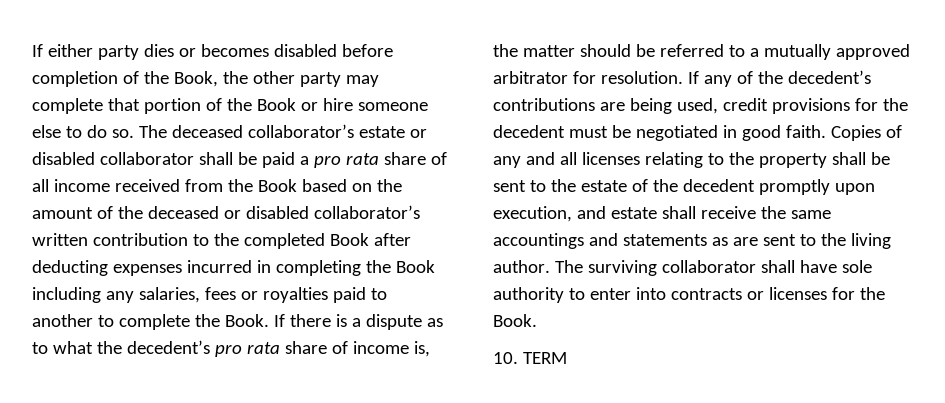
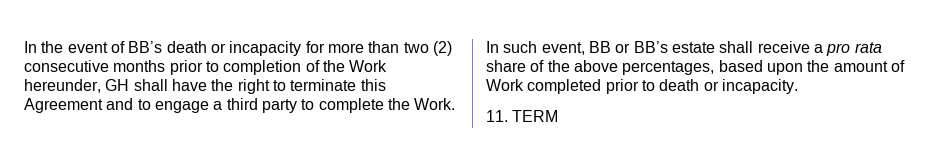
[32,44,393,60] [32,71,379,87] [32,98,428,114] [32,124,427,138] [32,152,295,168] If either party dies or becomes disabled before completion of the Book, the other party may complete that portion of the Book or hire someone else to do so. The deceased collaborator’s estate or disabled collaborator shall be paid -> [24,41,452,56] [24,60,388,75] [24,79,386,94] [24,98,456,113] [486,41,810,55] In the event of BB’s death or incapacity for more than two (2) consecutive months prior to completion of the Work hereunder, GH shall have the right to terminate this Agreement and to engage a third party to complete the Work. In such event, BB or BB’s estate shall receive
[32,179,402,192] [32,205,420,219] [32,233,411,249] [32,260,435,276] [32,287,387,303] [32,314,443,330] [32,340,430,357] [493,44,910,60] [493,70,871,87] [493,98,908,114] [493,125,902,141] [493,152,890,168] [493,179,875,195] [493,206,831,222] [493,233,891,249] [493,260,872,276] [493,287,885,303] [493,314,537,327] [493,352,518,364] all income received from the Book based on the amount of the deceased or disabled collaborator’s written contribution to the completed Book after deducting expenses incurred in completing the Book including any salaries, fees or royalties paid to another to complete the Book. If there is a dispute as to what the decedent’s pro rata share of income is, the matter should be referred to a mutually approved arbitrator for resolution. If any of the decedent’s contributions are being used, credit provisions for the decedent must be negotiated in good faith. Copies of any and all licenses relating to the property shall be sent to the estate of the decedent promptly upon execution, and estate shall receive the same accountings and statements as are sent to the living author. The surviving collaborator shall have sole authority to enter into contracts or licenses for the Book. // 10. -> [547,60,905,75] [486,79,798,94] [486,110,508,122] the above percentages, based upon the amount of Work completed prior to death or incapacity. // 11.

